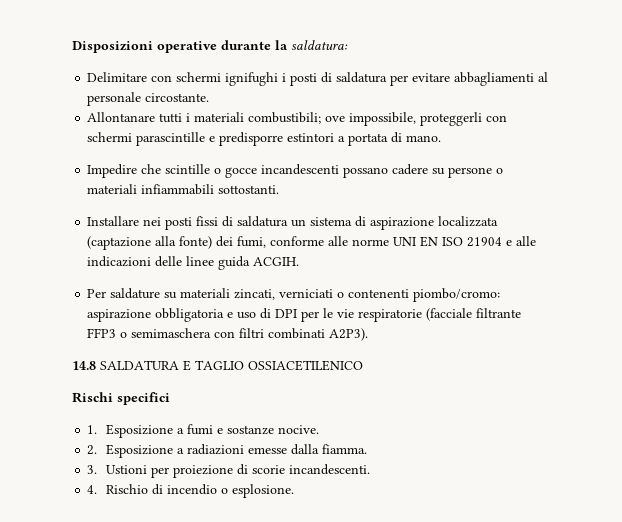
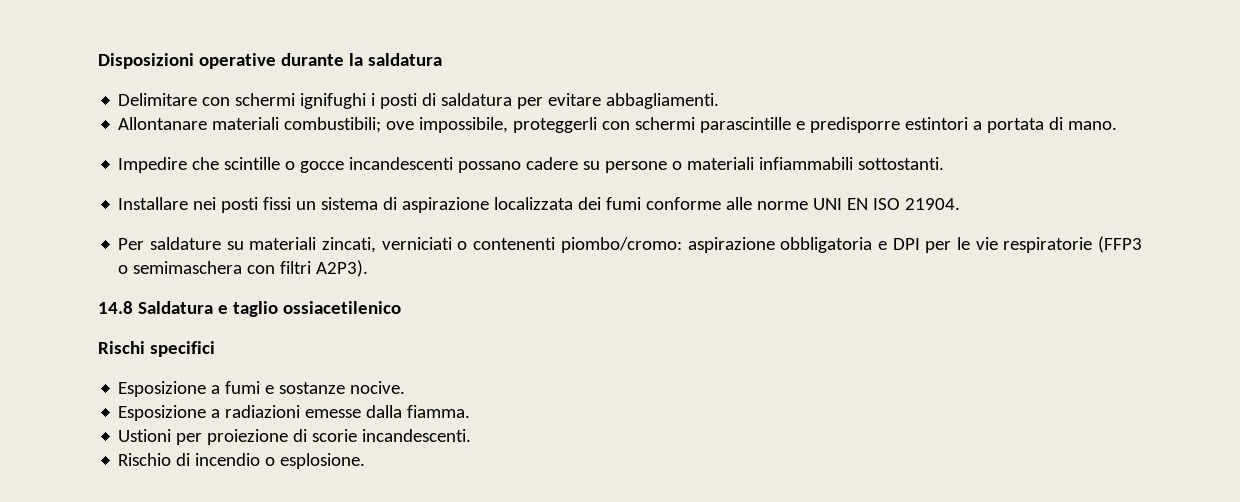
[291,40,348,50] saldatura: -> [367,53,442,66] saldatura
[454,72,549,86] [87,92,210,106] abbagliamenti al personale circostante. -> [606,93,720,109] abbagliamenti.
[159,113,191,123] tutti i -> (208, 123) none
[222,216,289,227] di saldatura -> (292, 203) none
[87,236,267,250] (captazione alla fonte) dei fumi, -> [578,197,642,210] dei fumi
[467,236,537,247] [87,256,300,270] 21904 e alle indicazioni delle linee guida ACGIH. -> [905,198,961,210] 21904.
[237,308,272,319] uso di -> (887, 245) none
[426,308,522,321] [87,328,117,338] (facciale filtrante FFP3 -> [1097,236,1142,253] (FFP3
[268,328,326,339] combinati -> (312, 267) none
[100,360,363,371] SALDATURA E TAGLIO OSSIACETILENICO -> [137,301,401,317] Saldatura e taglio ossiacetilenico
[87,425,98,434] 1. -> (215, 349) none
[87,445,98,455] 2. -> (406, 387) none
[87,465,98,474] 3. -> (471, 411) none
[87,485,98,494] 4. -> (472, 435) none

